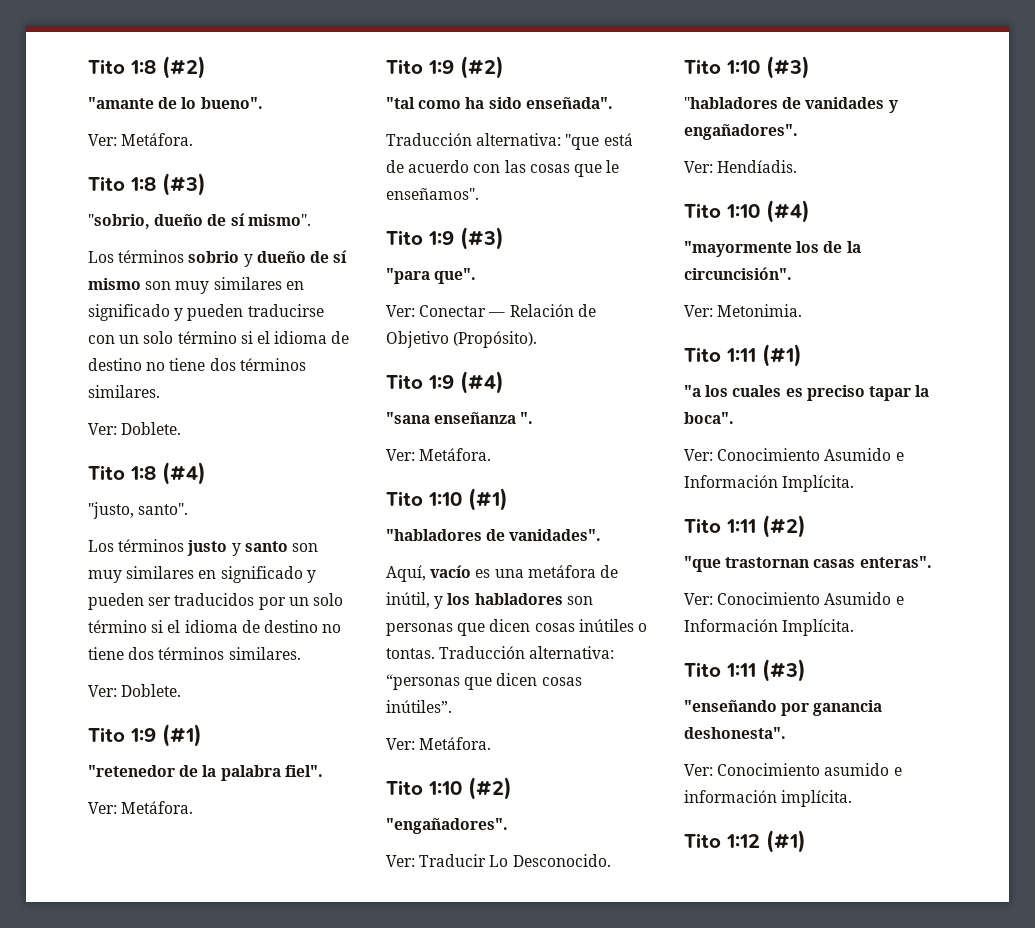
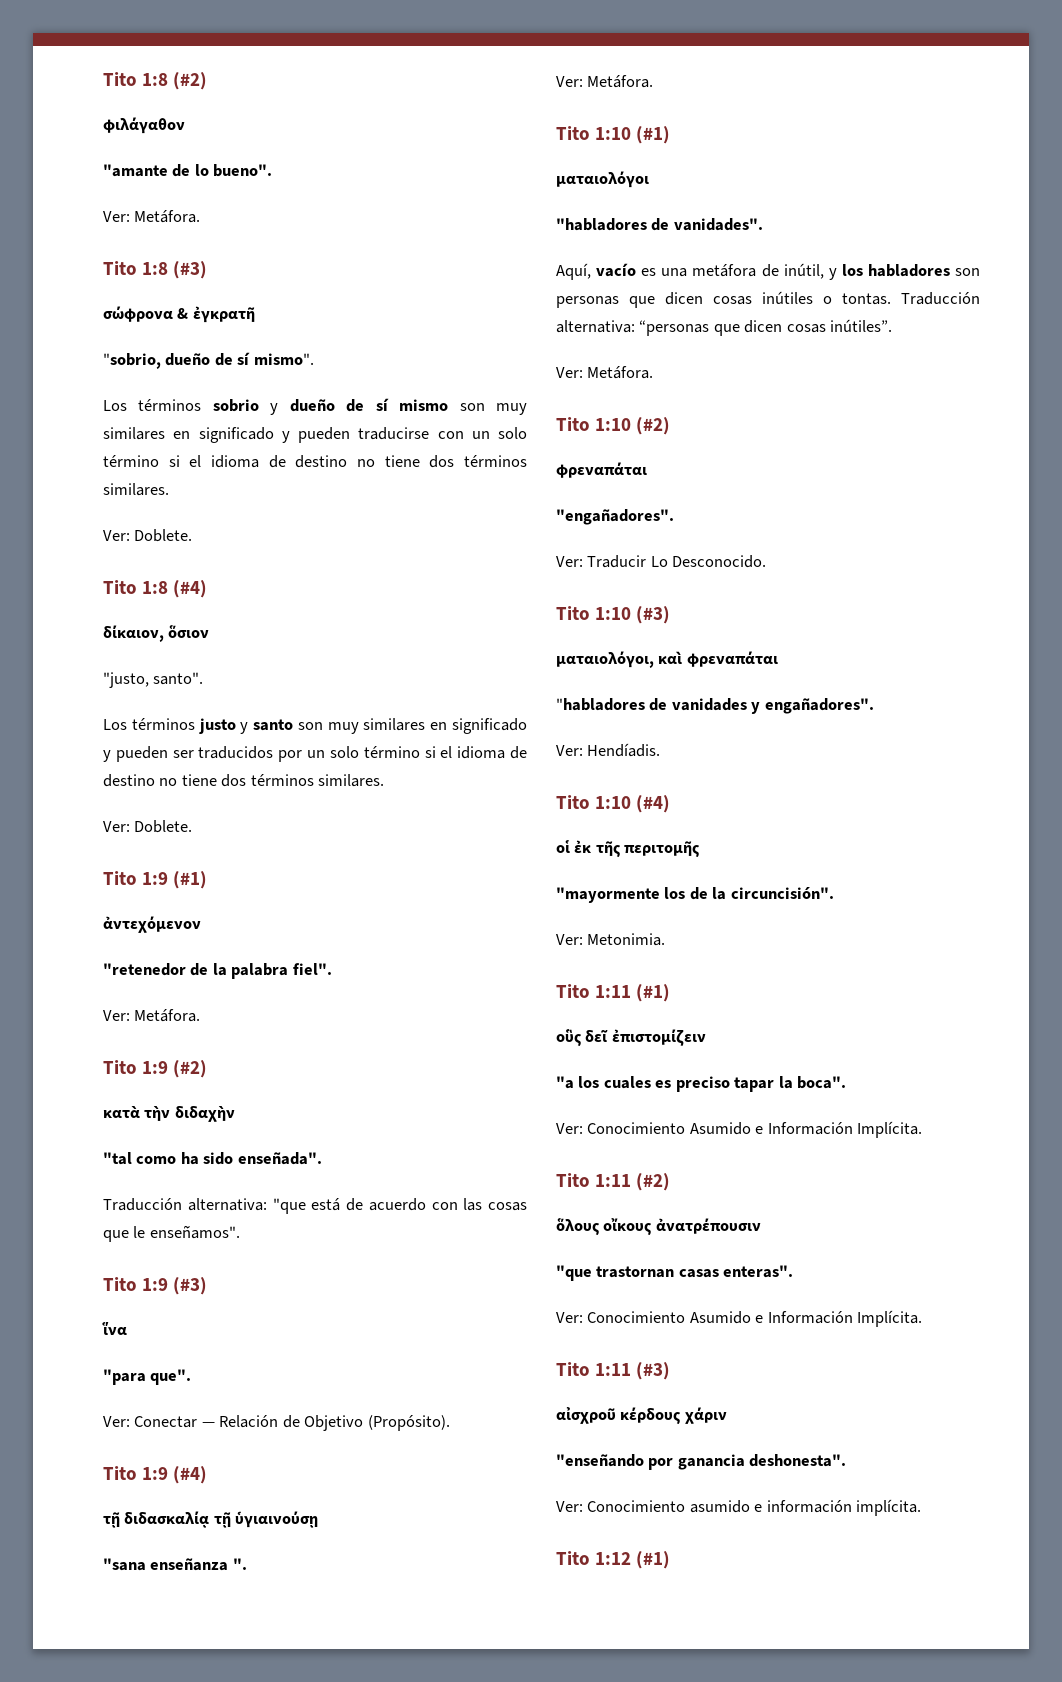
(206, 67) none -> [103,117,185,134] // φιλάγαθον
(206, 184) none -> [103,306,255,323] // σώφρονα & ἐγκρατῆ
(206, 473) none -> [103,625,210,642] // δίκαιον, ὅσιον
(202, 735) none -> [103,916,201,933] // ἀντεχόμενον
(504, 67) none -> [103,1106,235,1122] // κατὰ τὴν διδαχὴν
(504, 238) none -> [102,1322,127,1335] // ἵνα
(504, 382) none -> [103,1511,319,1528] // τῇ διδασκαλίᾳ τῇ ὑγιαινούσῃ
(508, 499) none -> [556,171,649,188] // ματαιολόγοι
(512, 788) none -> [556,462,647,478] // φρεναπάται
(810, 67) none -> [556,651,778,668] // ματαιολόγοι, καὶ φρεναπάται
(810, 211) none -> [556,840,701,857] // οἱ ἐκ τῆς περιτομῆς
(802, 355) none -> [556,1029,706,1046] // οὓς δεῖ ἐπιστομίζειν
(806, 526) none -> [556,1218,761,1235] // ὅλους οἴκους ἀνατρέπουσιν
(806, 670) none -> [556,1407,727,1424] // αἰσχροῦ κέρδους χάριν

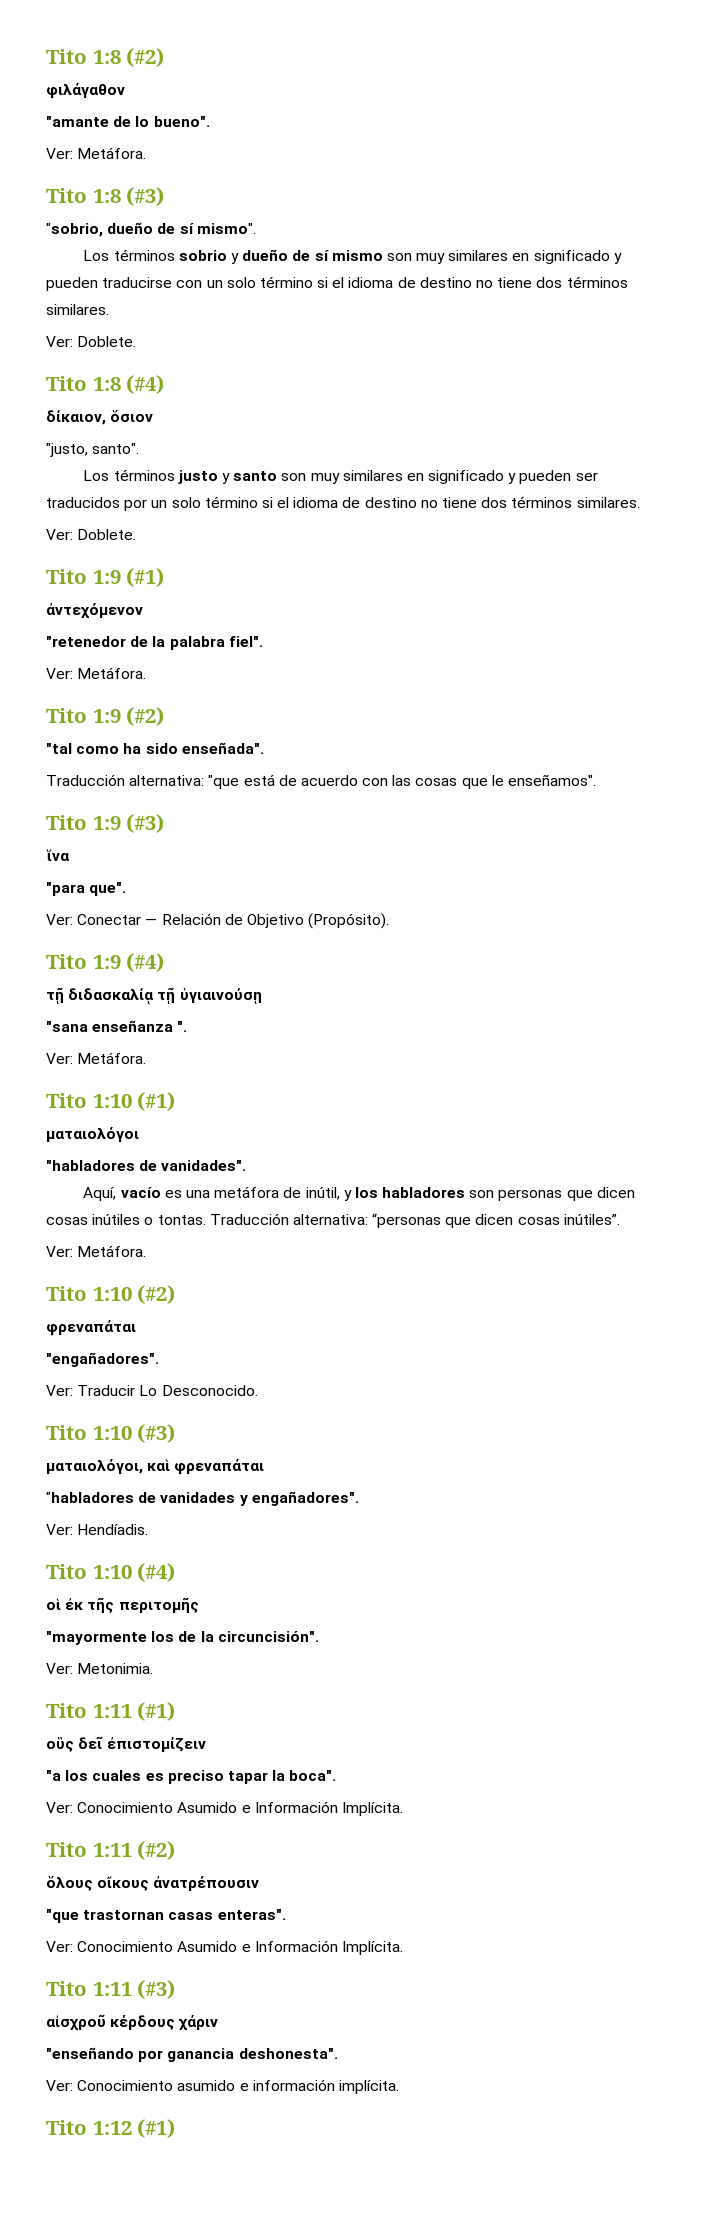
[103,306,255,323] // σώφρονα & ἐγκρατῆ -> (165, 196) none
[103,1106,235,1122] // κατὰ τὴν διδαχὴν -> (165, 716) none

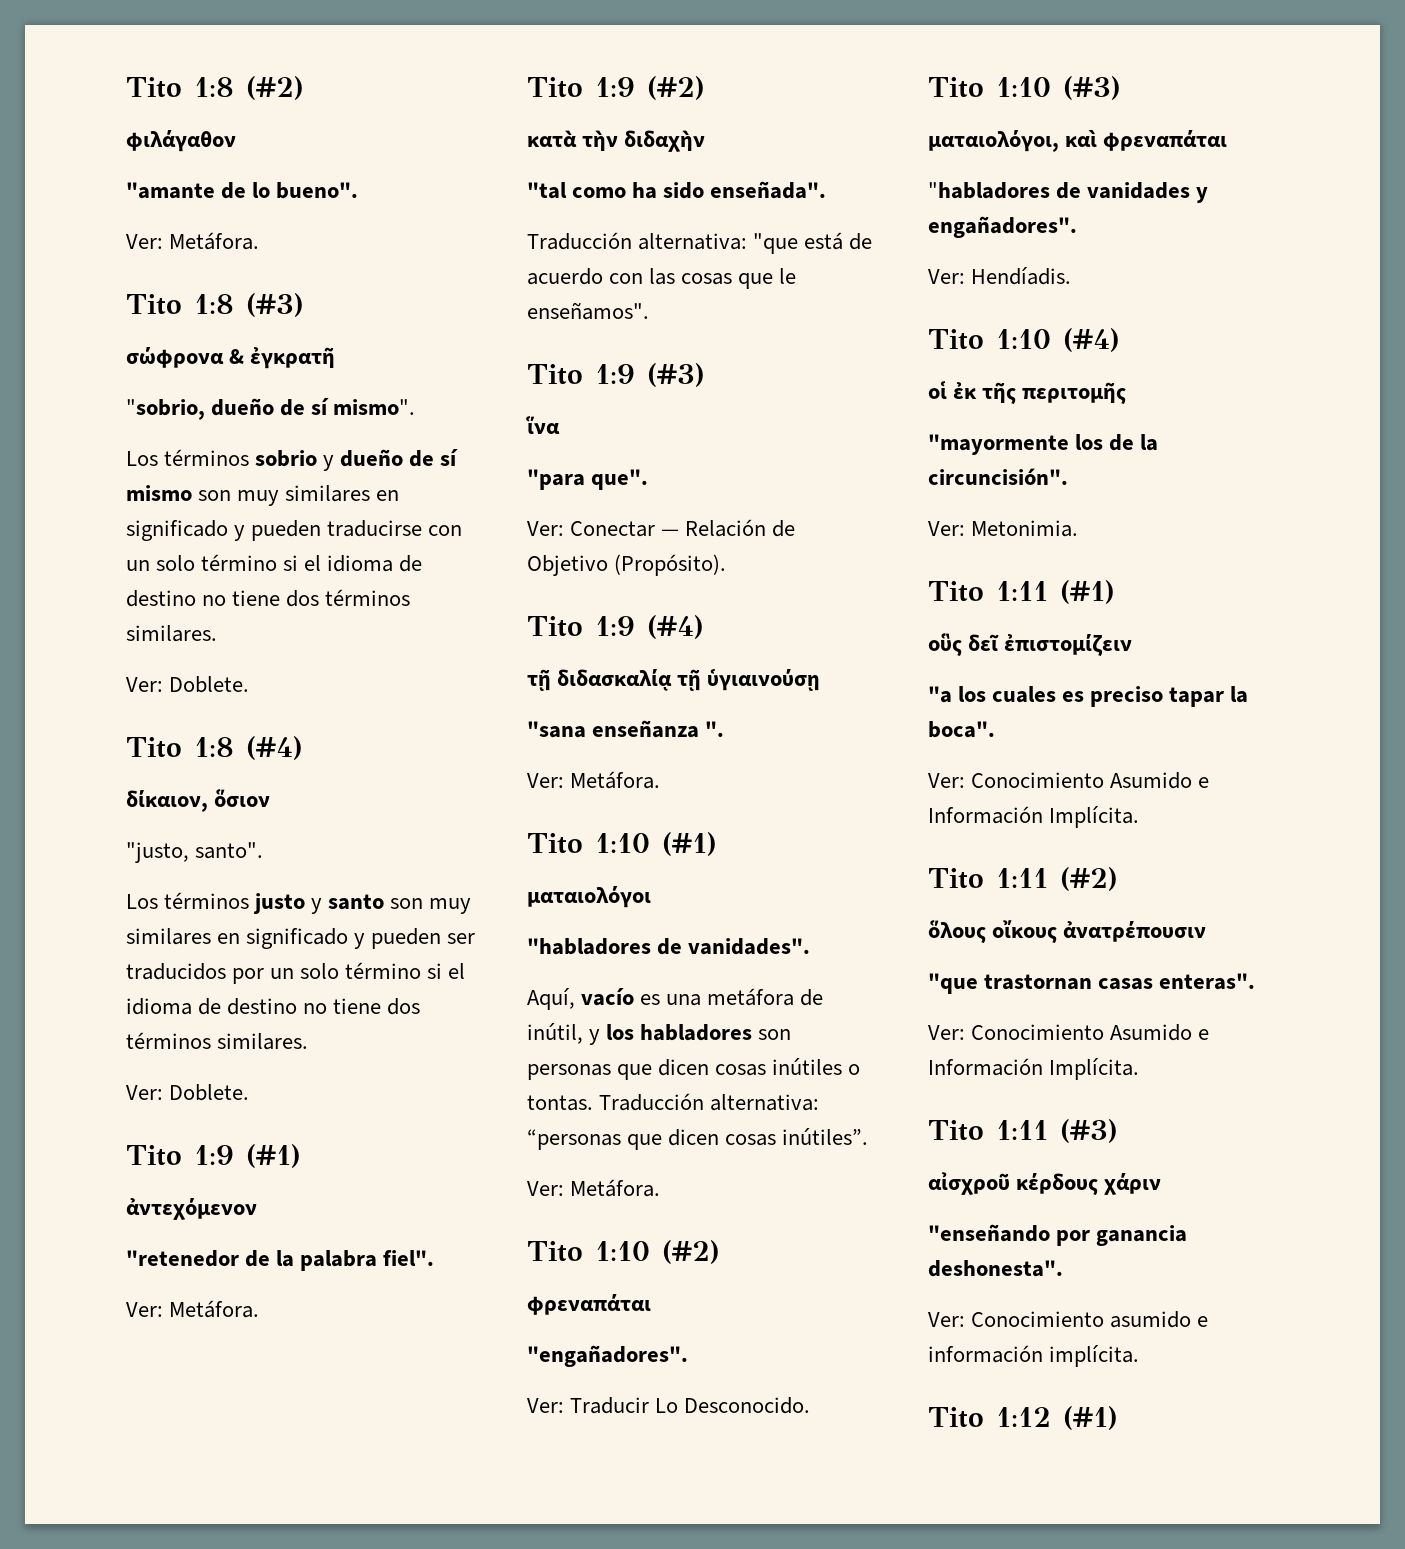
(165, 196) none -> [126,347,336,369] // σώφρονα & ἐγκρατῆ
(165, 716) none -> [527,130,706,152] // κατὰ τὴν διδαχὴν

